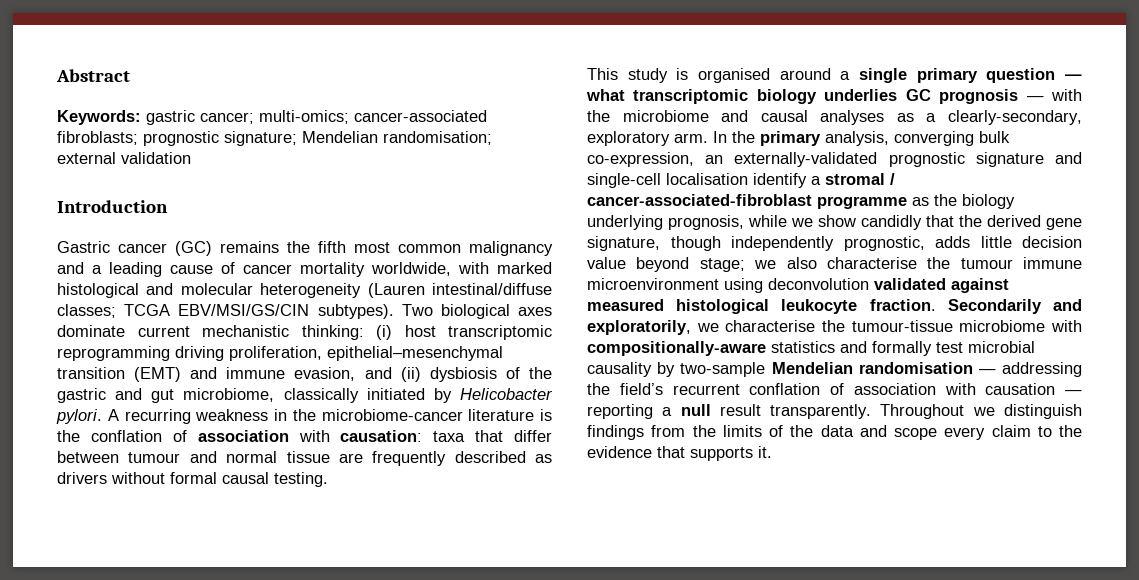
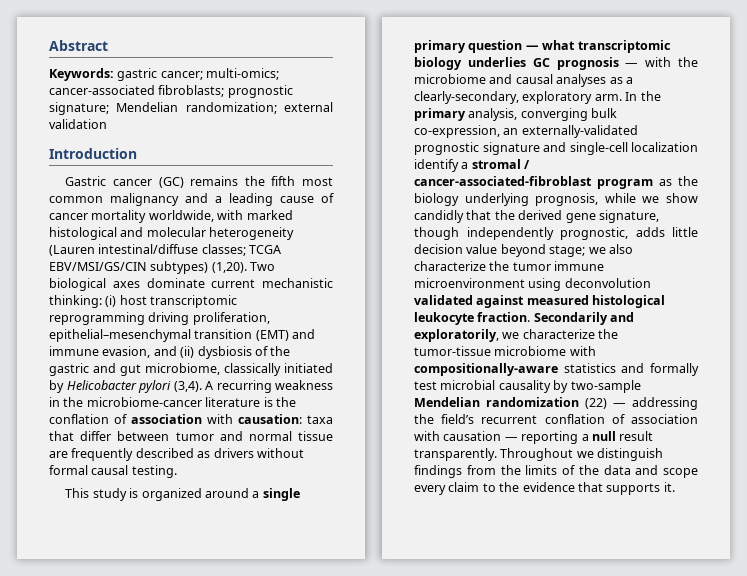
[383,131,492,145] randomisation; -> [185,102,277,114] randomization;
[317,304,394,319] subtypes). -> [150,261,247,274] subtypes) (1,20).
[56,409,102,424] pylori. -> [138,380,202,393] pylori (3,4).
[128,452,181,463] tumour -> [175,432,214,441] tumor
[698,68,770,83] organised -> [141,488,202,501] organized
[666,173,748,185] localisation -> [631,142,698,152] localization
[817,196,907,209] programme -> [597,179,653,189] program
[826,257,1013,269] characterise the tumour -> [414,261,551,271] characterize the tumor
[725,320,953,332] characterise the tumour-tissue -> [522,329,619,339] [414,346,491,356] characterize the tumor-tissue
[858,362,973,374] randomisation -> [486,397,607,409] randomization (22)

